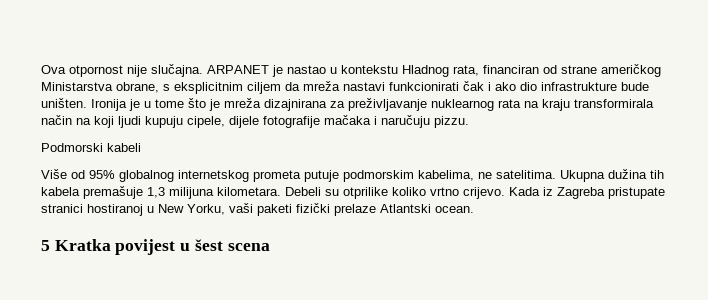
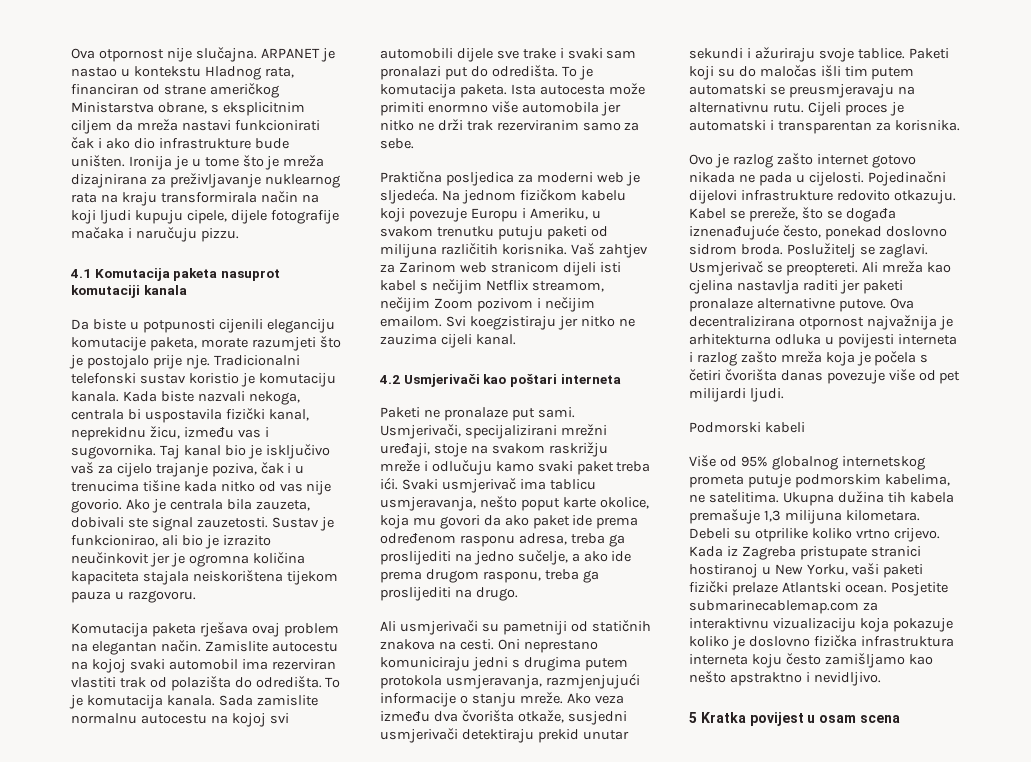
(469, 122) none -> [70,268,280,281] [71,285,187,298] [71,319,335,333] [71,336,341,351] [69,355,300,369] [71,373,336,387] [71,391,300,405] [71,408,309,423] [71,426,269,441] [71,444,330,459] [71,462,305,477] [71,480,332,495] [71,499,310,513] [71,517,334,531] [71,535,271,549] [71,552,305,567] [71,570,338,585] [71,590,196,603] [71,622,339,637] [71,640,338,655] [71,659,336,673] [71,676,341,691] [69,695,318,709] [71,713,289,727] [380,48,637,62] [380,65,593,80] [380,83,645,98] [380,101,621,116] [380,119,640,131] [380,138,414,149] [380,171,640,186] [380,188,626,204] [380,208,601,222] [380,226,608,240] [380,243,648,258] [380,262,621,276] [380,279,604,294] [380,297,595,312] [380,316,635,330] [380,334,516,348] [379,373,621,387] [380,407,575,421] [380,424,607,439] [380,442,608,457] [380,460,651,475] [380,477,596,493] [380,496,649,511] [380,515,639,529] [380,533,625,547] [380,550,632,565] [380,569,599,583] [380,587,518,601] [380,620,651,635] [380,639,598,653] [380,657,628,671] [380,673,640,689] [380,692,624,707] [380,710,627,725] [380,728,629,743] [689,47,949,62] [689,65,915,80] [689,84,915,98] [689,102,904,116] [689,120,960,134] [689,153,916,168] [689,171,946,186] [689,190,956,204] [689,207,896,222] [689,224,947,240] [689,243,928,258] [689,261,951,276] [689,280,903,294] [689,298,914,312] [689,315,953,330] [689,334,957,348] [689,351,929,366] [689,369,961,384] [689,388,784,402] // 4.1 Komutacija paketa nasuprot komutaciji kanala // Da biste u potpunosti cijenili eleganciju komutacije paketa, morate razumjeti što je postojalo prije nje. Tradicionalni telefonski sustav koristio je komutaciju kanala. Kada biste nazvali nekoga, centrala bi uspostavila fizički kanal, neprekidnu žicu, između vas i sugovornika. Taj kanal bio je isključivo vaš za cijelo trajanje poziva, čak i u trenucima tišine kada nitko od vas nije govorio. Ako je centrala bila zauzeta, dobivali ste signal zauzetosti. Sustav je funkcionirao, ali bio je izrazito neučinkovit jer je ogromna količina kapaciteta stajala neiskorištena tijekom pauza u razgovoru. // Komutacija paketa rješava ovaj problem na elegantan način. Zamislite autocestu na kojoj svaki automobil ima rezerviran vlastiti trak od polazišta do odredišta. To je komutacija kanala. Sada zamislite normalnu autocestu na kojoj svi automobili dijele sve trake i svaki sam pronalazi put do odredišta. To je komutacija paketa. Ista autocesta može primiti enormno više automobila jer nitko ne drži trak rezerviranim samo za sebe. // Praktična posljedica za moderni web je sljedeća. Na jednom fizičkom kabelu koji povezuje Europu i Ameriku, u svakom trenutku putuju paketi od milijuna različitih korisnika. Vaš zahtjev za Zarinom web stranicom dijeli isti kabel s nečijim Netflix streamom, nečijim Zoom pozivom i nečijim emailom. Svi koegzistiraju jer nitko ne zauzima cijeli kanal. // 4.2 Usmjerivači kao poštari interneta // Paketi ne pronalaze put sami. Usmjerivači, specijalizirani mrežni uređaji, stoje na svakom raskrižju mreže i odlučuju kamo svaki paket treba ići. Svaki usmjerivač ima tablicu usmjeravanja, nešto poput karte okolice, koja mu govori da ako paket ide prema određenom rasponu adresa, treba ga proslijediti na jedno sučelje, a ako ide prema drugom rasponu, treba ga proslijediti na drugo. // Ali usmjerivači su pametniji od statičnih znakova na cesti. Oni neprestano komuniciraju jedni s drugima putem protokola usmjeravanja, razmjenjujući informacije o stanju mreže. Ako veza između dva čvorišta otkaže, susjedni usmjerivači detektiraju prekid unutar sekundi i ažuriraju svoje tablice. Paketi koji su do maločas išli tim putem automatski se preusmjeravaju na alternativnu rutu. Cijeli proces je automatski i transparentan za korisnika. // Ovo je razlog zašto internet gotovo nikada ne pada u cijelosti. Pojedinačni dijelovi infrastrukture redovito otkazuju. Kabel se prereže, što se događa iznenađujuće često, ponekad doslovno sidrom broda. Poslužitelj se zaglavi. Usmjerivač se preoptereti. Ali mreža kao cjelina nastavlja raditi jer paketi pronalaze alternativne putove. Ova decentralizirana otpornost najvažnija je arhitekturna odluka u povijesti interneta i razlog zašto mreža koja je počela s četiri čvorišta danas povezuje više od pet milijardi ljudi.
(474, 209) none -> [890,582,948,596] [689,600,878,614] [689,618,953,632] [689,635,954,650] [689,653,933,668] [689,671,881,686] Posjetite submarinecablemap.com za interaktivnu vizualizaciju koja pokazuje koliko je doslovno fizička infrastruktura interneta koju često zamišljamo kao nešto apstraktno i nevidljivo.
[194,239,223,251] šest -> [819,715,857,723] osam

